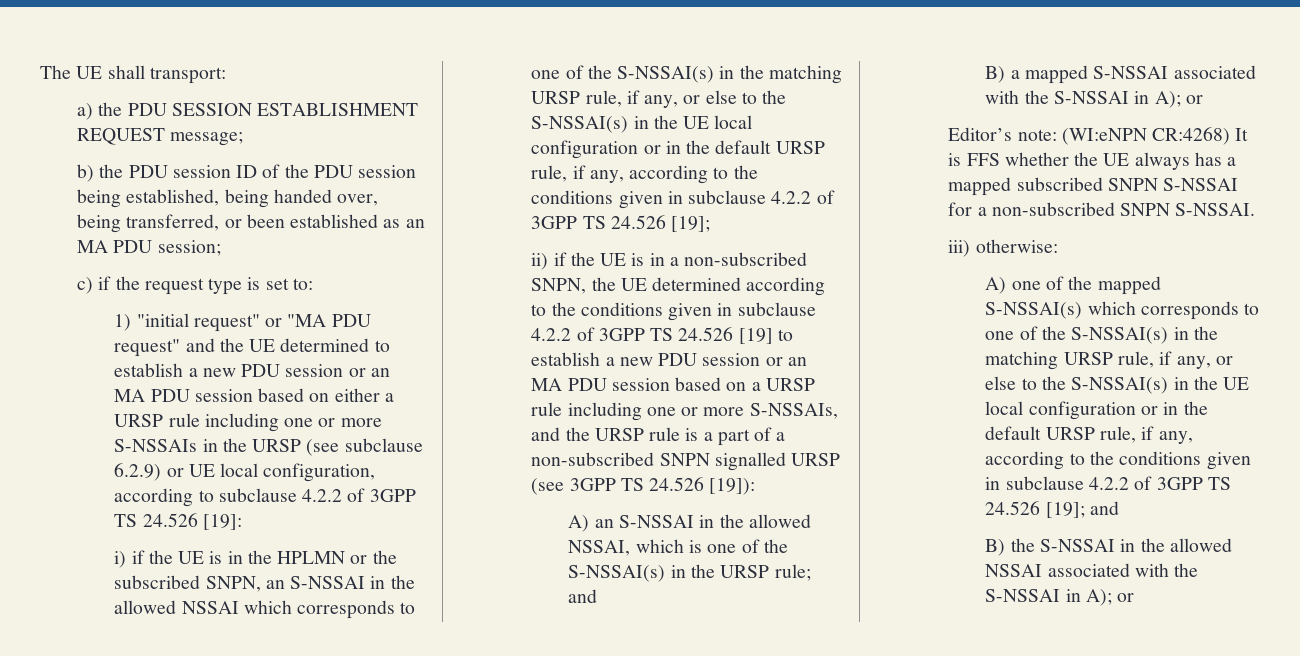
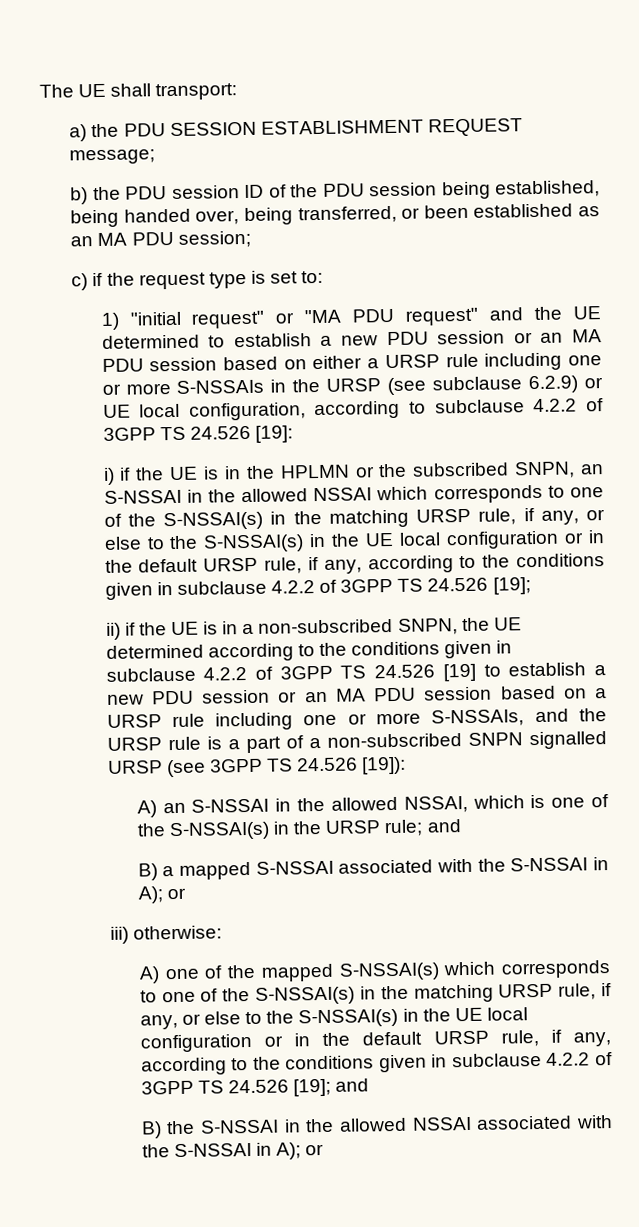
[948,127,1249,145] [948,152,1237,170] [948,177,1239,196] [948,202,1256,216] // Editor’s note: (WI:eNPN CR:4268) It is FFS whether the UE always has a mapped subscribed SNPN S-NSSAI for a non-subscribed SNPN S-NSSAI. -> (186, 893) none

